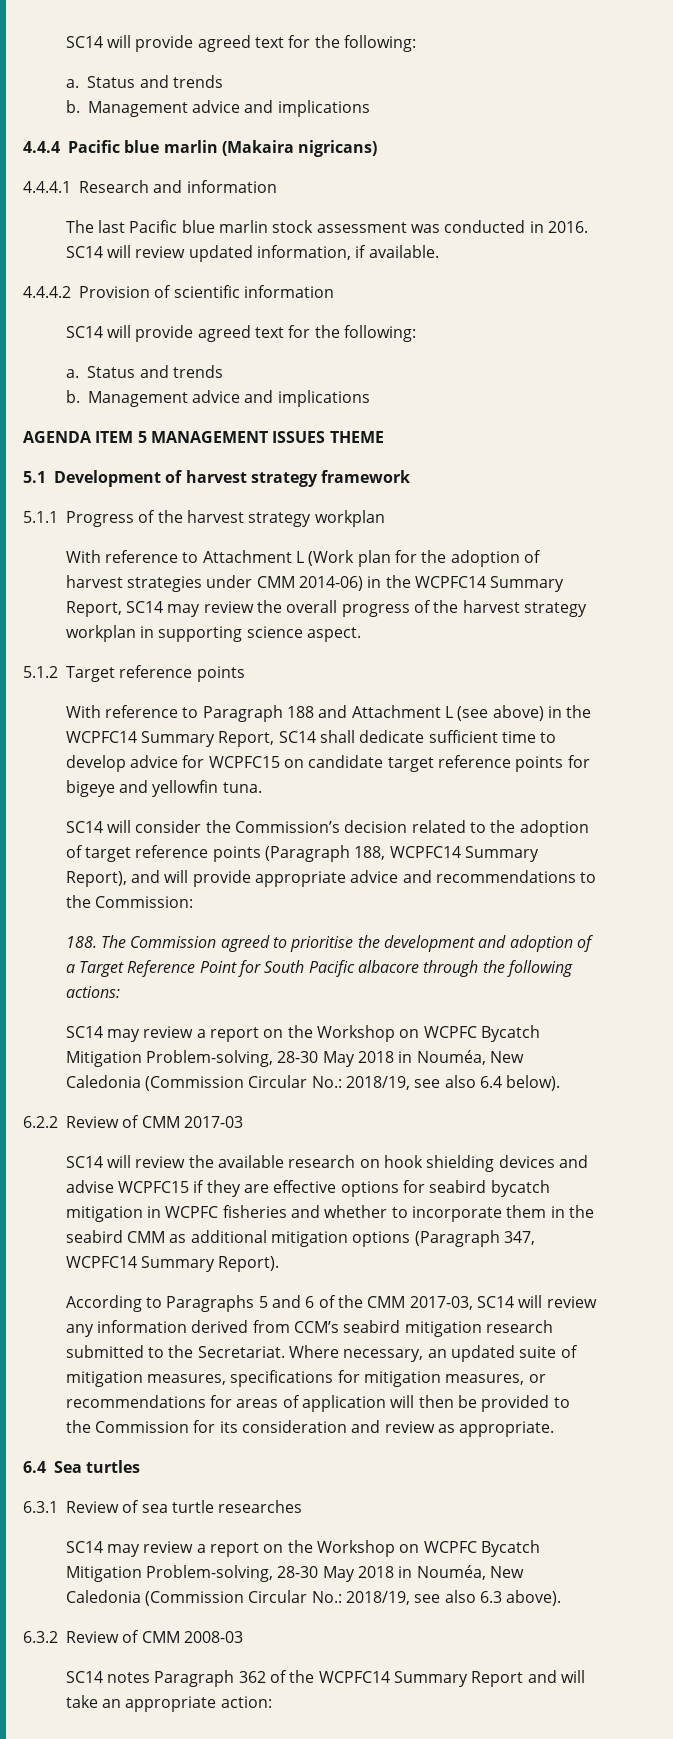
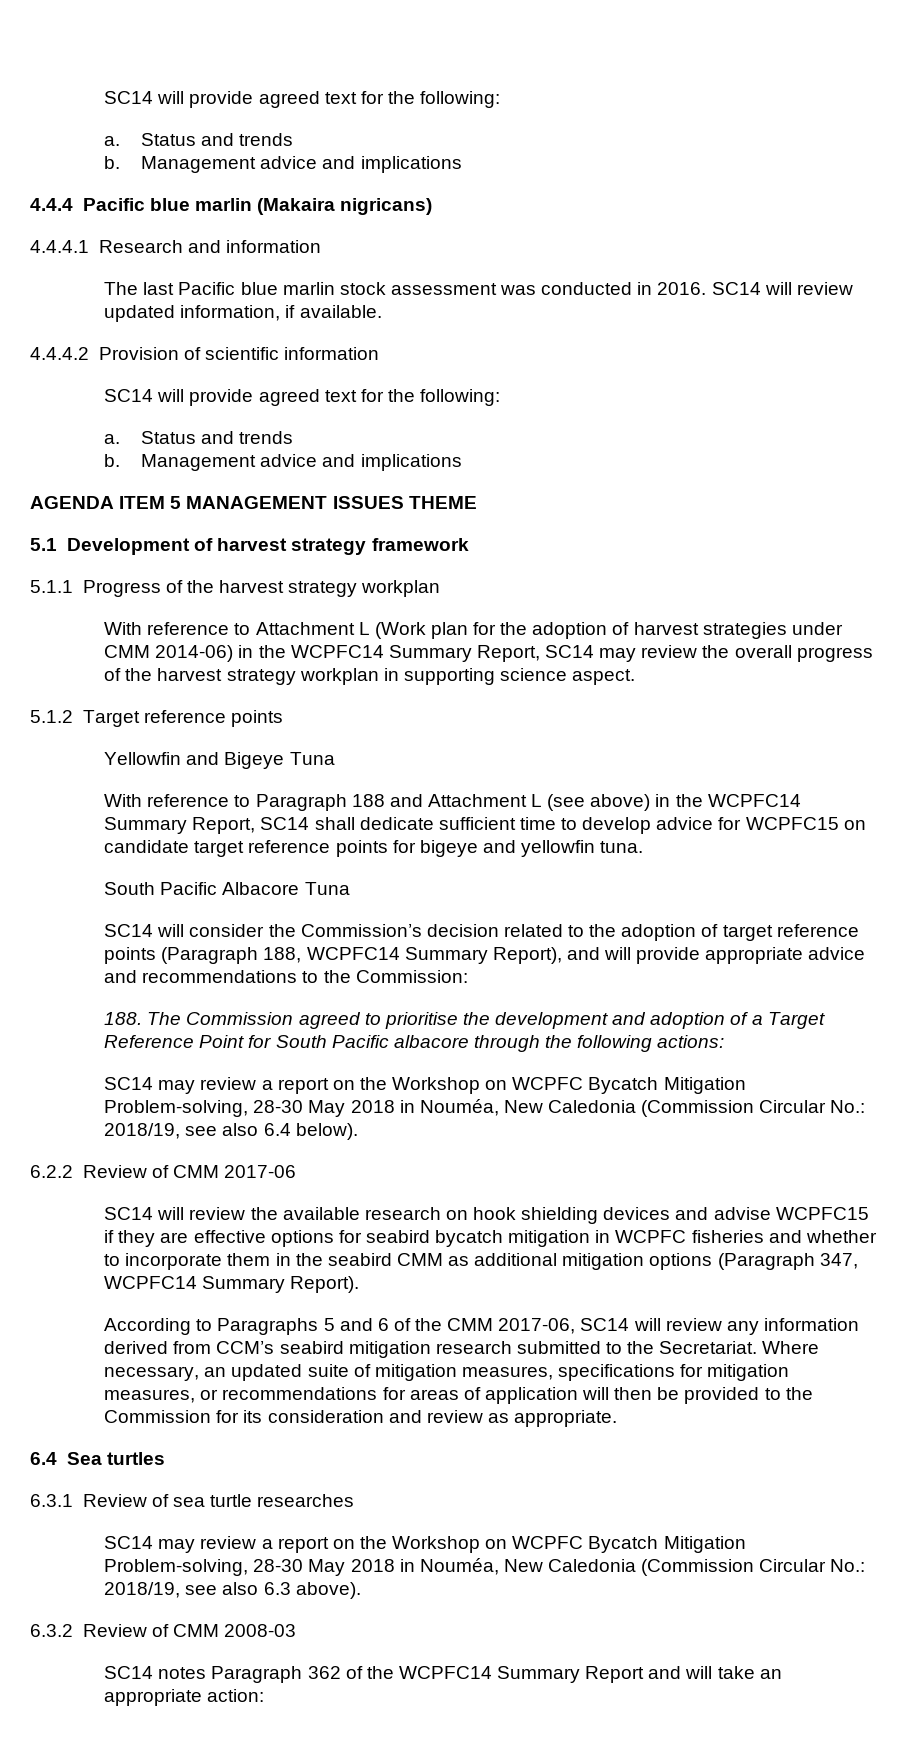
(245, 674) none -> [104,752,335,769] // Yellowfin and Bigeye Tuna
(262, 787) none -> [104,882,350,895] // South Pacific Albacore Tuna
[183,1116,243,1128] 2017-03 -> [223,1165,296,1178] 2017-06
[409,1296,473,1310] 2017-03, -> [498,1318,576,1334] 2017-06,

